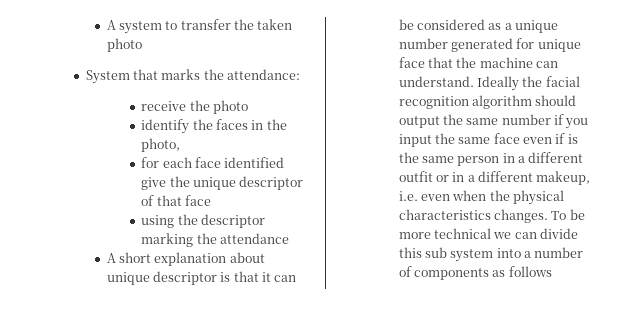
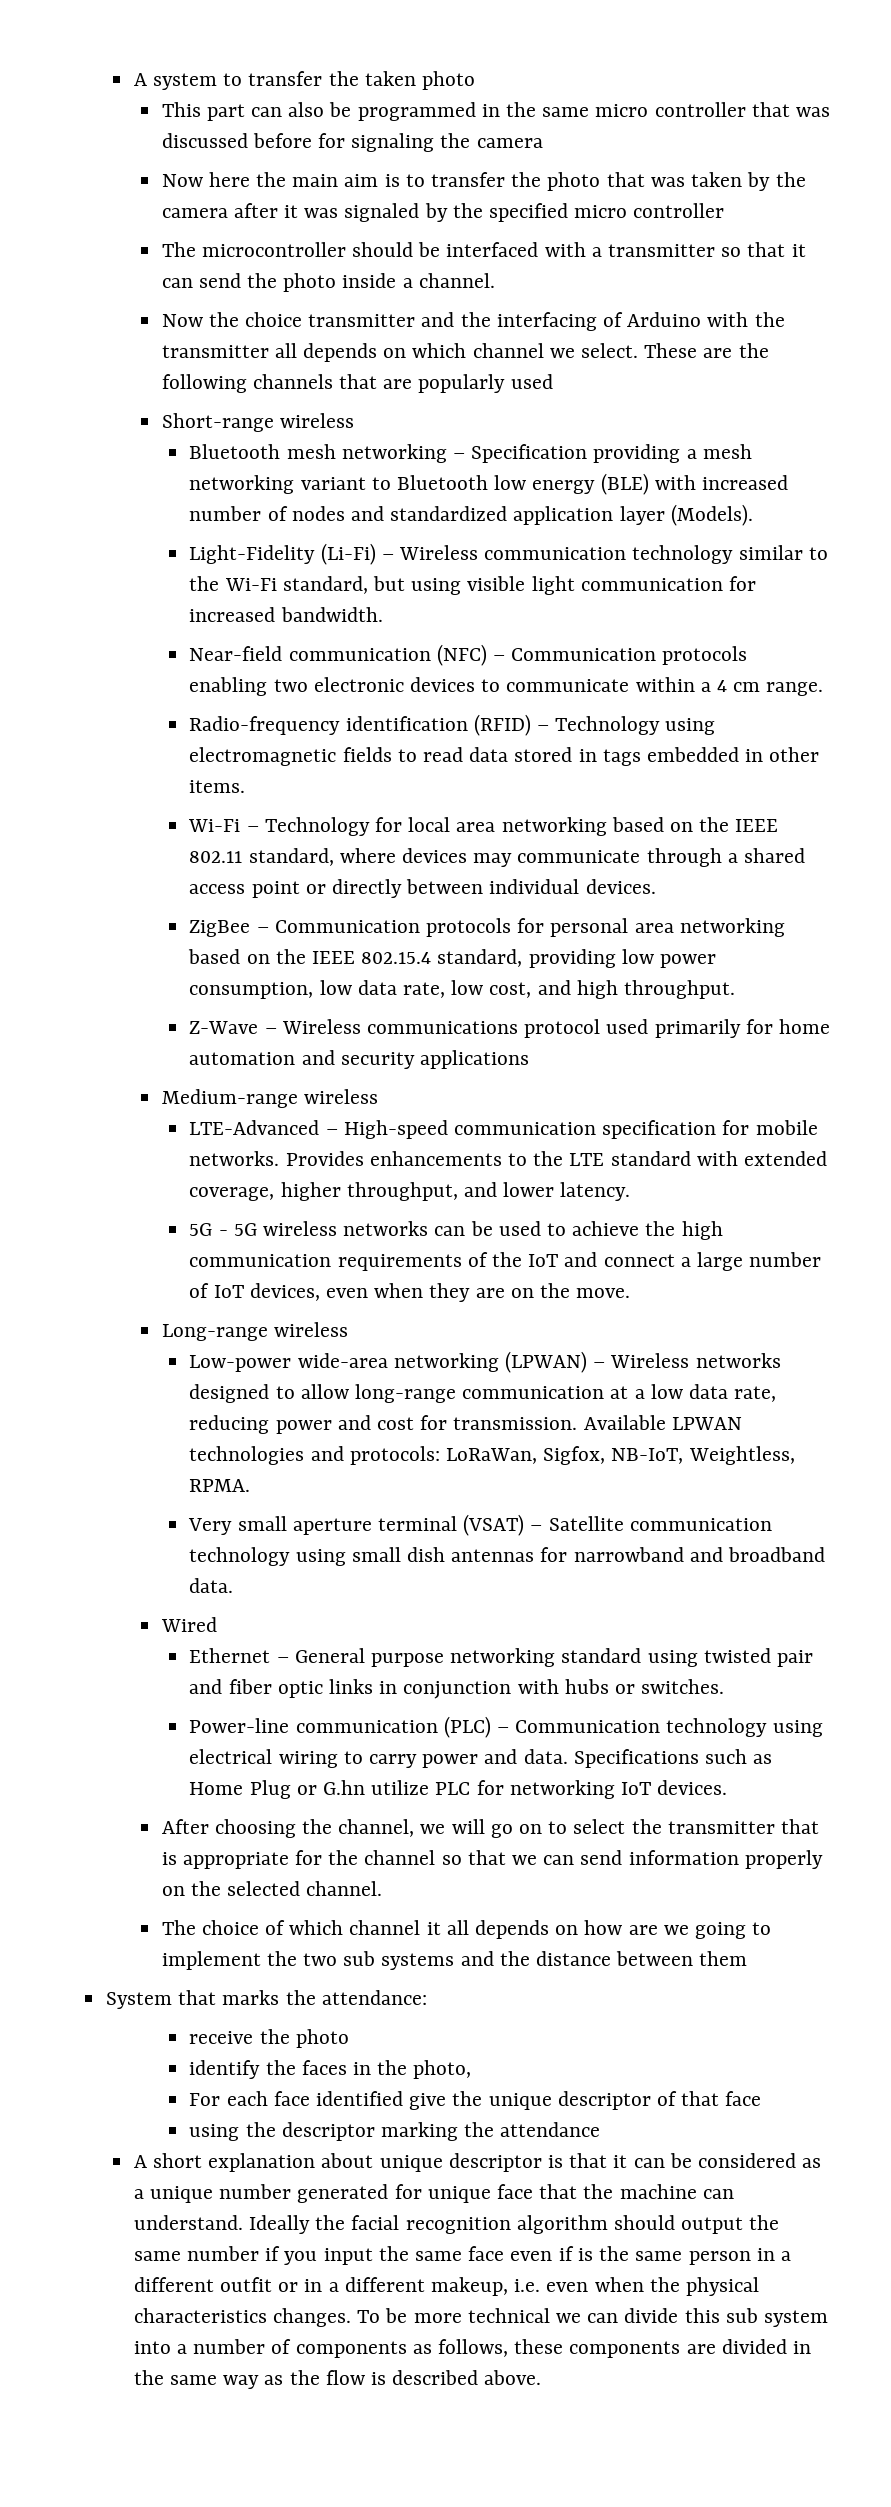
(142, 45) none -> [161,102,831,121] [161,133,543,152] [161,172,806,191] [161,203,725,222] [161,242,806,257] [161,273,495,292] [161,312,785,331] [161,343,769,362] [161,374,553,393] [161,413,354,432] [189,444,752,463] [189,473,788,495] [189,504,753,526] [189,543,828,565] [189,576,756,595] [189,607,383,622] [189,644,748,666] [189,677,824,696] [189,714,716,736] [189,747,820,766] [189,780,246,793] [188,817,779,836] [189,848,805,867] [189,879,656,898] [189,918,785,937] [188,949,716,968] [189,980,735,999] [189,1019,830,1038] [189,1050,529,1069] [161,1089,378,1108] [189,1120,818,1139] [189,1151,827,1166] [189,1182,631,1201] [189,1221,723,1240] [189,1252,822,1271] [189,1283,631,1302] [161,1322,348,1341] [189,1351,781,1373] [189,1384,777,1403] [189,1415,742,1434] [189,1446,795,1465] [189,1479,251,1492] [188,1514,772,1536] [189,1547,825,1566] [189,1578,234,1593] [160,1617,217,1632] [189,1648,813,1667] [189,1679,725,1699] [189,1716,823,1738] [189,1749,773,1768] [189,1780,728,1799] [161,1819,820,1838] [161,1850,823,1869] [161,1881,383,1896] [161,1920,772,1939] [161,1951,748,1970] // This part can also be programmed in the same micro controller that was discussed before for signaling the camera // Now here the main aim is to transfer the photo that was taken by the camera after it was signaled by the specified micro controller // The microcontroller should be interfaced with a transmitter so that it can send the photo inside a channel. // Now the choice transmitter and the interfacing of Arduino with the transmitter all depends on which channel we select. These are the following channels that are popularly used // Short-range wireless // Bluetooth mesh networking – Specification providing a mesh networking variant to Bluetooth low energy (BLE) with increased number of nodes and standardized application layer (Models). // Light-Fidelity (Li-Fi) – Wireless communication technology similar to the Wi-Fi standard, but using visible light communication for increased bandwidth. // Near-field communication (NFC) – Communication protocols enabling two electronic devices to communicate within a 4 cm range. // Radio-frequency identification (RFID) – Technology using electromagnetic fields to read data stored in tags embedded in other items. // Wi-Fi – Technology for local area networking based on the IEEE 802.11 standard, where devices may communicate through a shared access point or directly between individual devices. // ZigBee – Communication protocols for personal area networking based on the IEEE 802.15.4 standard, providing low power consumption, low data rate, low cost, and high throughput. // Z-Wave – Wireless communications protocol used primarily for home automation and security applications // Medium-range wireless // LTE-Advanced – High-speed communication specification for mobile networks. Provides enhancements to the LTE standard with extended coverage, higher throughput, and lower latency. // 5G - 5G wireless networks can be used to achieve the high communication requirements of the IoT and connect a large number of IoT devices, even when they are on the move. // Long-range wireless // Low-power wide-area networking (LPWAN) – Wireless networks designed to allow long-range communication at a low data rate, reducing power and cost for transmission. Available LPWAN technologies and protocols: LoRaWan, Sigfox, NB-IoT, Weightless, RPMA. // Very small aperture terminal (VSAT) – Satellite communication technology using small dish antennas for narrowband and broadband data. // Wired // Ethernet – General purpose networking standard using twisted pair and fiber optic links in conjunction with hubs or switches. // Power-line communication (PLC) – Communication technology using electrical wiring to carry power and data. Specifications such as Home Plug or G.hn utilize PLC for networking IoT devices. // After choosing the channel, we will go on to select the transmitter that is appropriate for the channel so that we can send information properly on the selected channel. // The choice of which channel it all depends on how are we going to implement the two sub systems and the distance between them
[141,157,160,168] for -> [189,2093,221,2106] For
[508,266,552,277] follows -> [438,2339,812,2358] [133,2370,542,2389] follows, these components are divided in the same way as the flow is described above.

